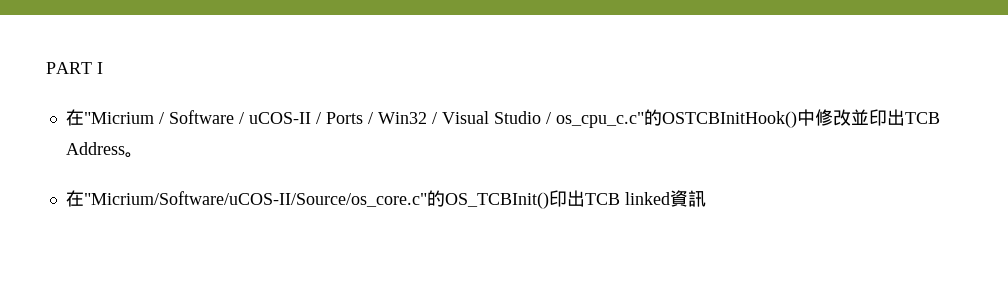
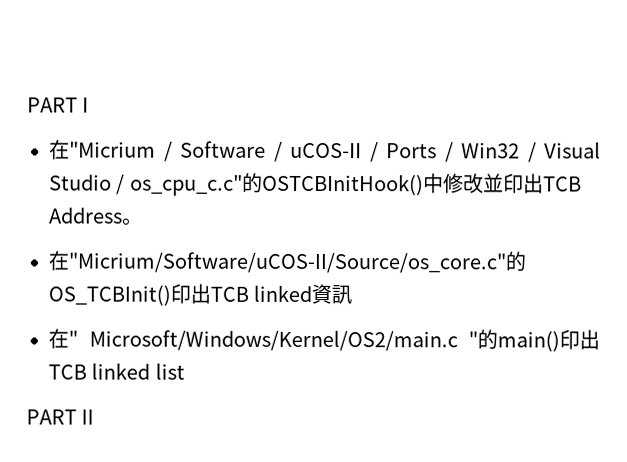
(706, 198) none -> [48,328,600,352] [48,362,185,380] [26,409,95,425] // 在" Microsoft/Windows/Kernel/OS2/main.c "的main()印出TCB linked list // PART II

